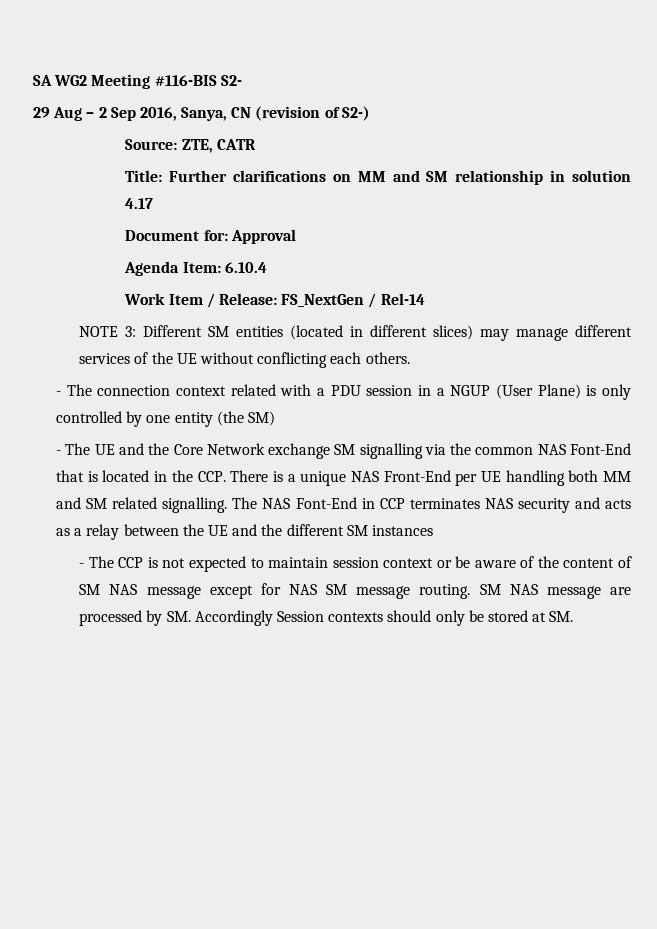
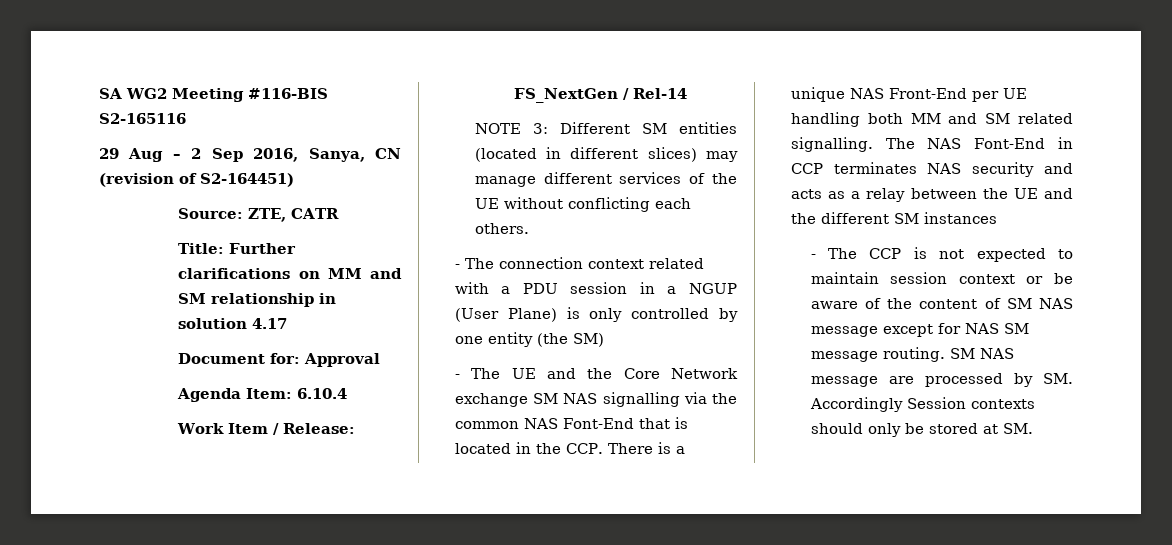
[220,75,242,86] S2- -> [99,113,186,124] S2-165116
[341,106,370,121] S2-) -> [200,173,294,187] S2-164451)
(356, 449) none -> [563,393,598,404] NAS

